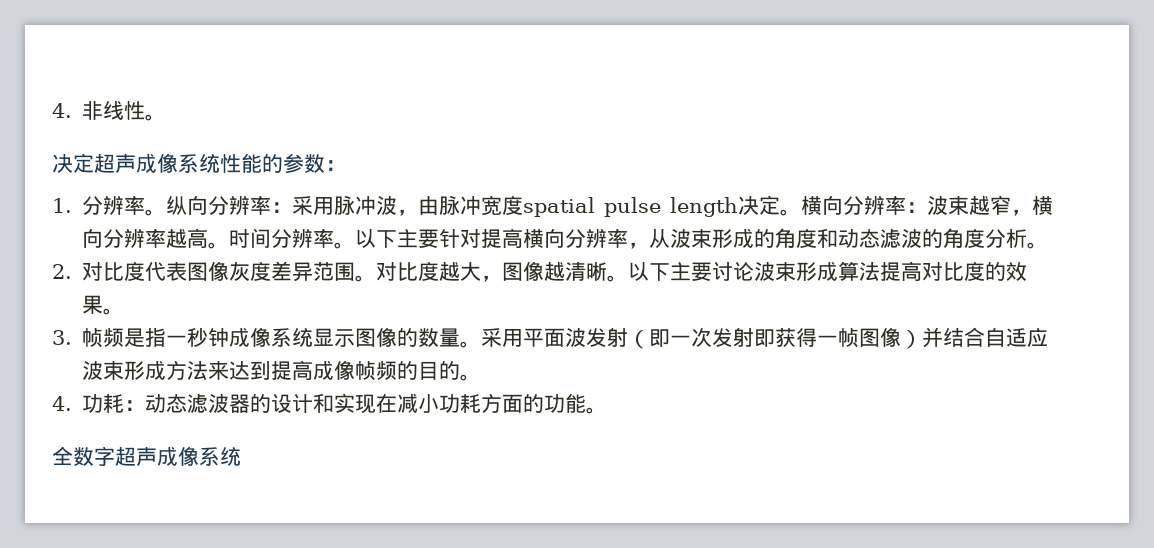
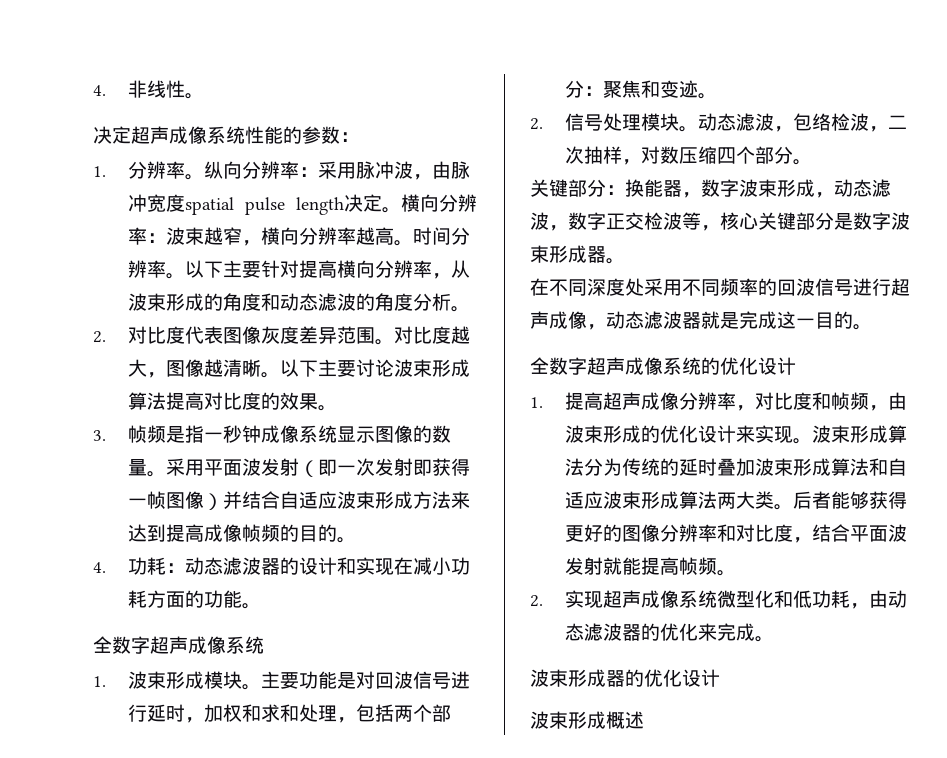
(241, 456) none -> [93,671,471,690] [128,704,452,723] [565,80,718,99] [530,113,908,132] [565,146,813,165] [530,179,891,198] [530,212,910,231] [530,245,625,264] [530,278,910,296] [530,311,872,330] [530,357,796,375] [530,392,908,411] [565,425,908,444] [565,458,908,476] [565,491,908,510] [565,524,908,543] [565,557,737,576] [530,590,908,609] [565,623,775,642] [530,669,720,687] [530,711,644,729] // 1.波束形成模块。主要功能是对回波信号进行延时，加权和求和处理，包括两个部分：聚焦和变迹。 // 2.信号处理模块。动态滤波，包络检波，二次抽样，对数压缩四个部分。 // 关键部分：换能器，数字波束形成，动态滤波，数字正交检波等，核心关键部分是数字波束形成器。 // 在不同深度处采用不同频率的回波信号进行超声成像，动态滤波器就是完成这一目的。 // 全数字超声成像系统的优化设计 // 1.提高超声成像分辨率，对比度和帧频，由波束形成的优化设计来实现。波束形成算法分为传统的延时叠加波束形成算法和自适应波束形成算法两大类。后者能够获得更好的图像分辨率和对比度，结合平面波发射就能提高帧频。 // 2.实现超声成像系统微型化和低功耗，由动态滤波器的优化来完成。 // 波束形成器的优化设计 // 波束形成概述

